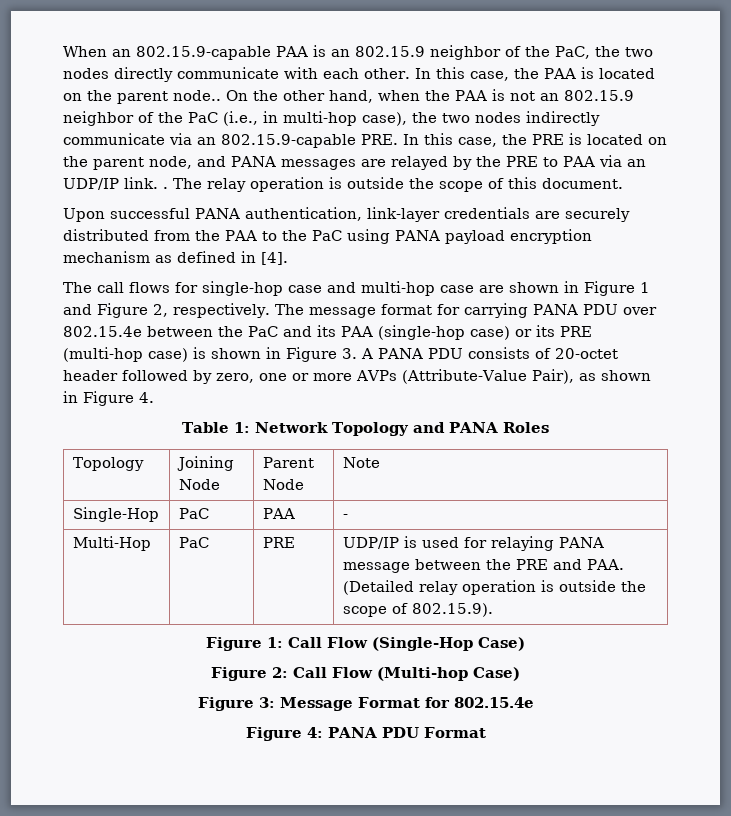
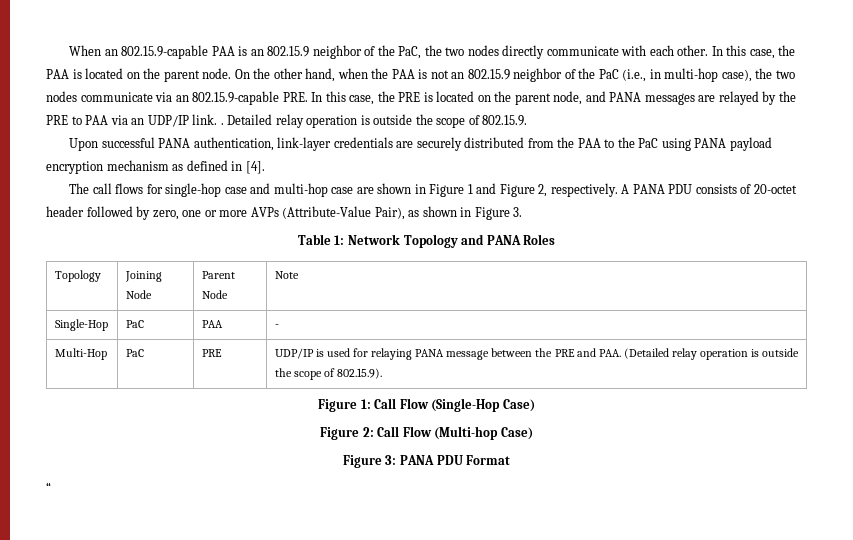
[173,90,221,101] node.. -> [202,68,232,79] node.
[526,111,600,126] indirectly -> (77, 96) none
[173,177,623,192] The relay operation is outside the scope of this document. -> [227,114,528,128] Detailed relay operation is outside the scope of 802.15.9.
[274,303,657,318] [63,325,592,340] [63,347,357,362] The message format for carrying PANA PDU over 802.15.4e between the PaC and its PAA (single-hop case) or its PRE (multi-hop case) is shown in Figure 3. -> (618, 190) none
[139,392,154,403] 4. -> [513,207,523,217] 3.
[279,697,534,711] [245,727,323,741] Message Format for 802.15.4e // Figure 4: -> (397, 460) none
(486, 732) none -> [46,482,51,493] // “

